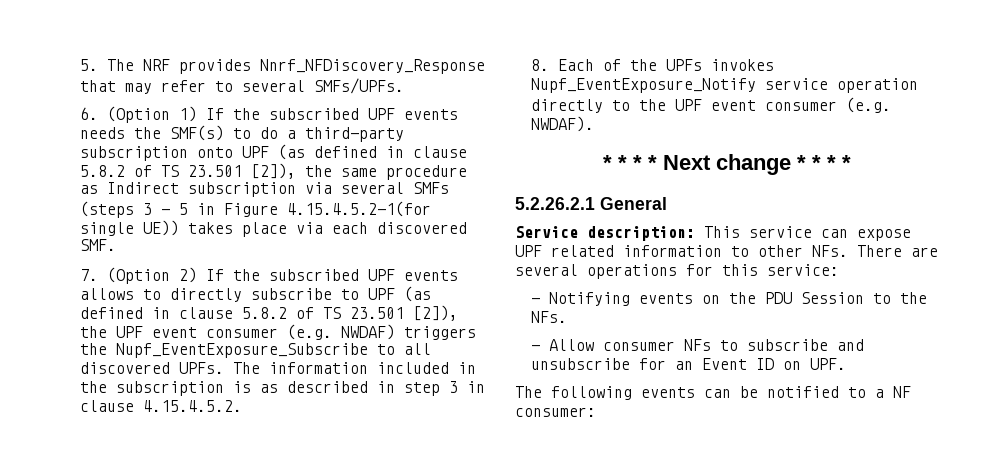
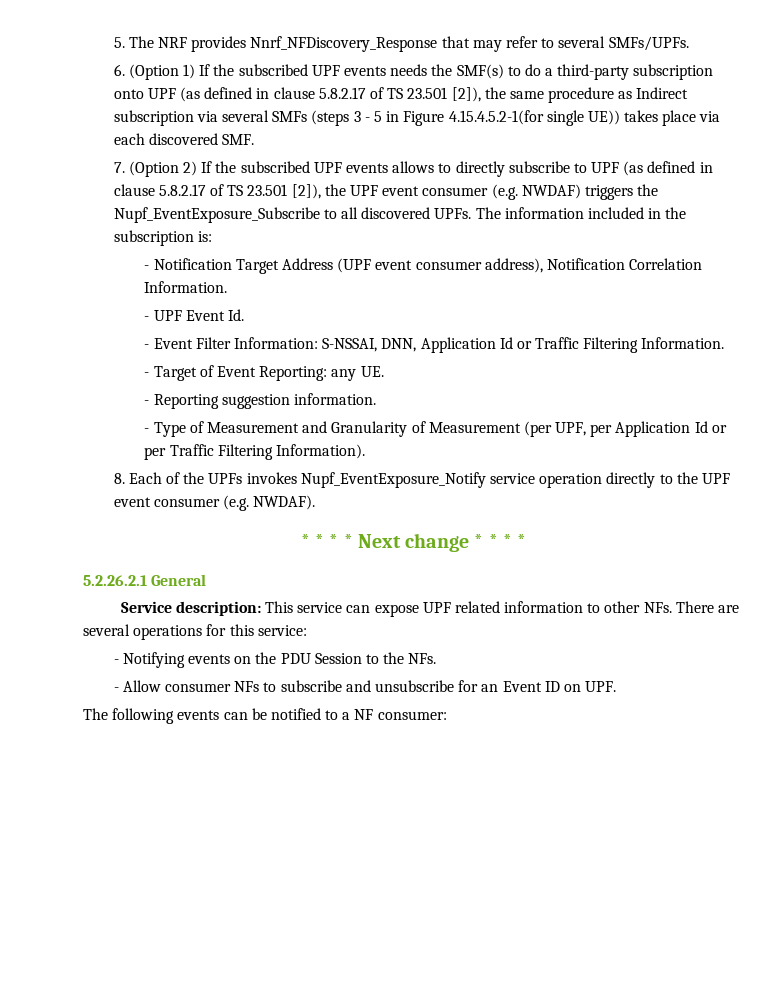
[79,165,125,177] 5.8.2 -> [318,87,366,99] 5.8.2.17
[241,307,287,319] 5.8.2 -> [158,184,206,196] 5.8.2.17
[232,381,485,396] [79,400,242,412] is as described in step 3 in clause 4.15.4.5.2. -> [197,231,212,242] [144,258,703,274] [144,281,228,293] [144,309,244,321] [144,337,725,353] [144,365,384,381] [144,393,376,409] [144,421,727,437] [144,444,365,460] is: // - Notification Target Address (UPF event consumer address), Notification Correlation Information. // - UPF Event Id. // - Event Filter Information: S-NSSAI, DNN, Application Id or Traffic Filtering Information. // - Target of Event Reporting: any UE. // - Reporting suggestion information. // - Type of Measurement and Granularity of Measurement (per UPF, per Application Id or per Traffic Filtering Information).

